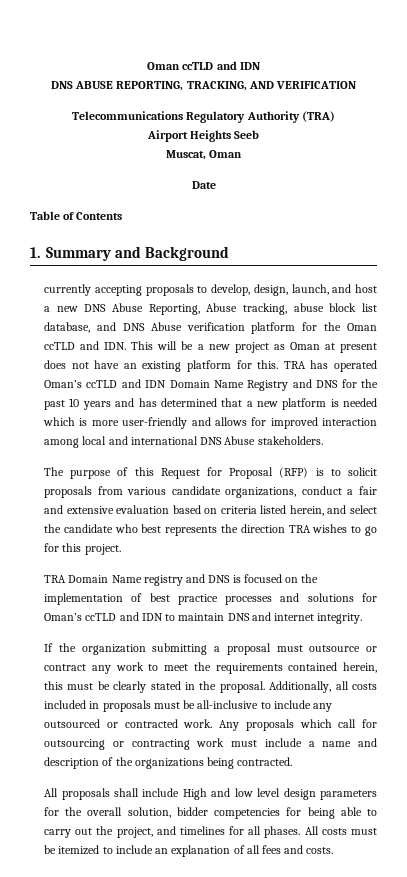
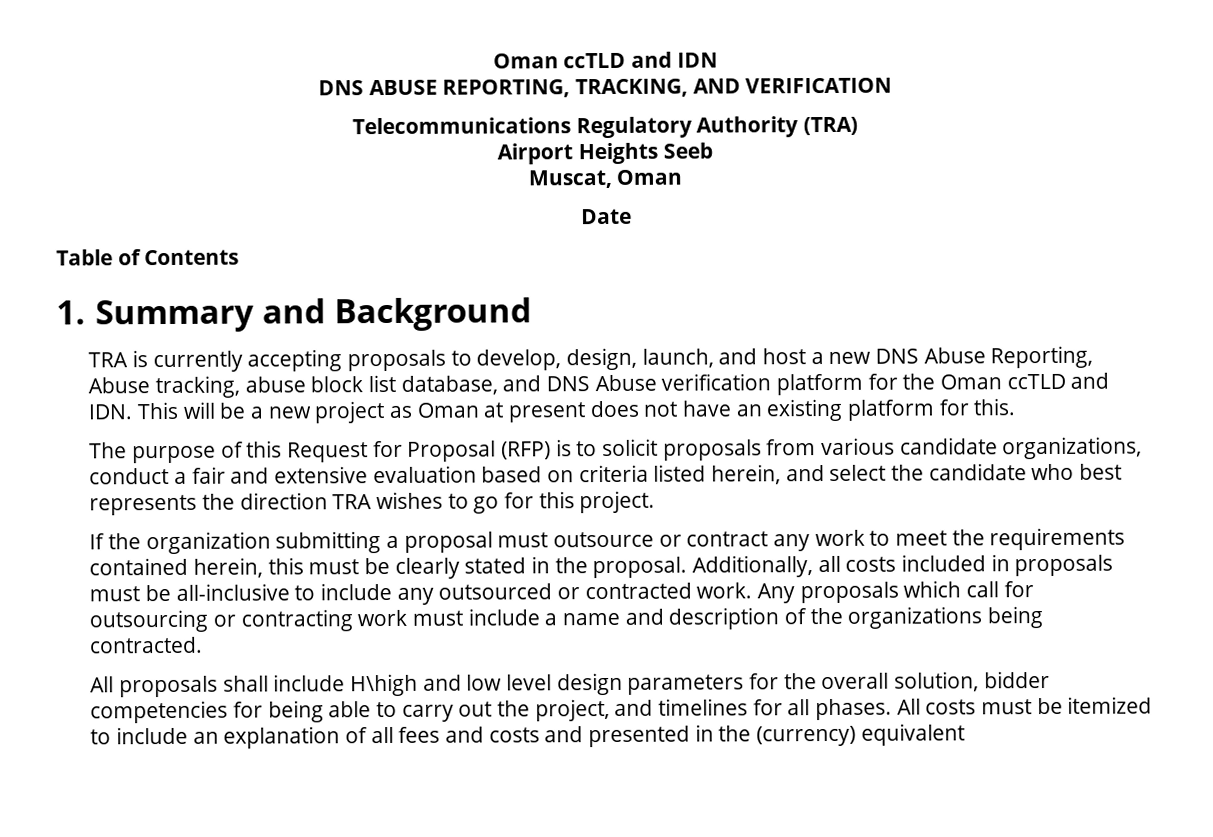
(230, 253) none -> [88,350,148,368] TRA is
[283,360,377,372] [44,379,379,391] [44,398,377,410] [43,417,377,429] [44,436,323,448] TRA has operated Oman’s ccTLD and IDN Domain Name Registry and DNS for the past 10 years and has determined that a new platform is needed which is more user-friendly and allows for improved interaction among local and international DNS Abuse stakeholders. -> (1016, 407) none
[44,574,319,586] [44,593,377,605] [44,612,363,624] // TRA Domain Name registry and DNS is focused on the implementation of best practice processes and solutions for Oman’s ccTLD and IDN to maintain DNS and internet integrity. -> (656, 502) none
[182,788,207,800] High -> [349,673,418,697] H\high
[306,847,334,854] costs. -> [488,723,965,748] costs and presented in the (currency) equivalent

